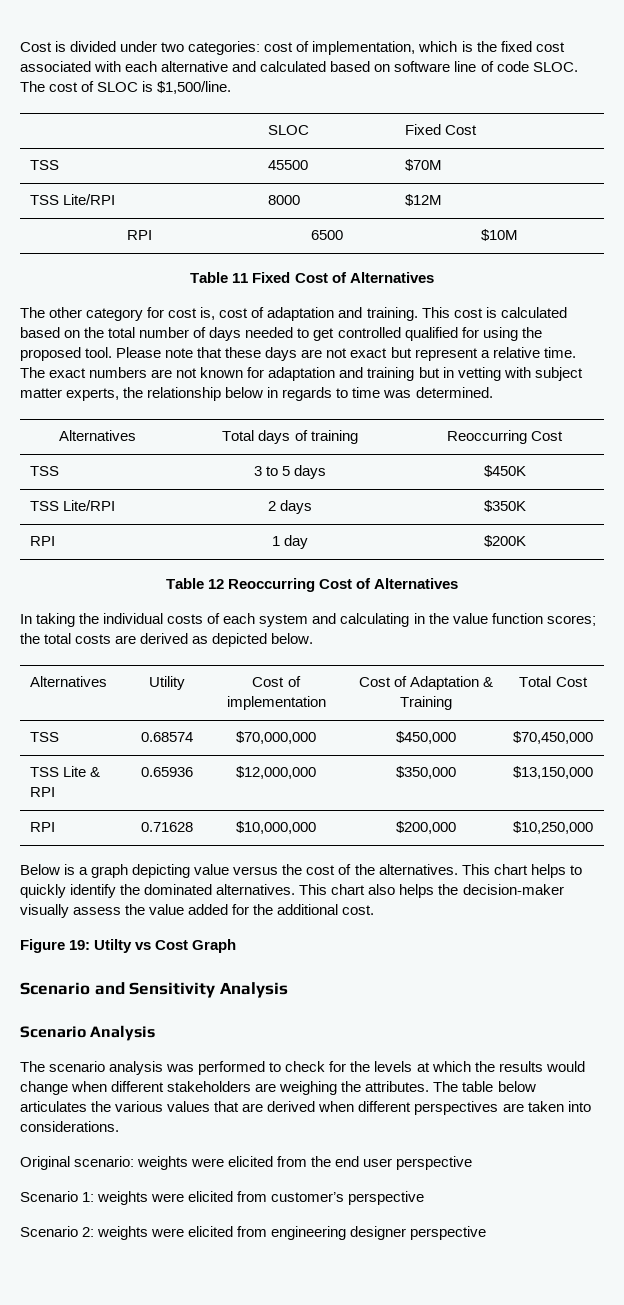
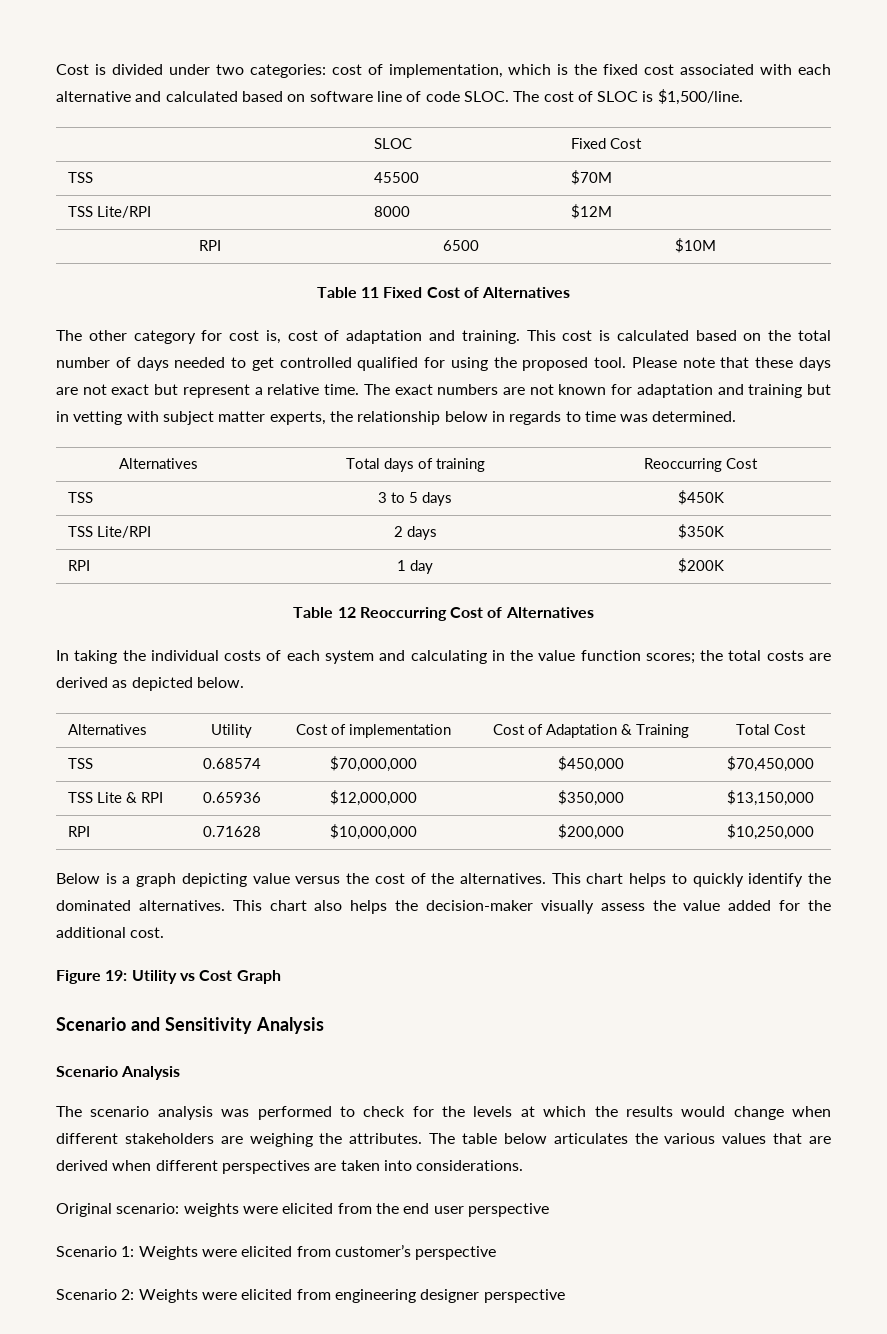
[94,939,133,953] Utilty -> [131,970,177,984] Utility
[97,1191,149,1205] weights -> [138,1246,198,1260] Weights
[97,1226,149,1240] weights -> [138,1289,198,1303] Weights

